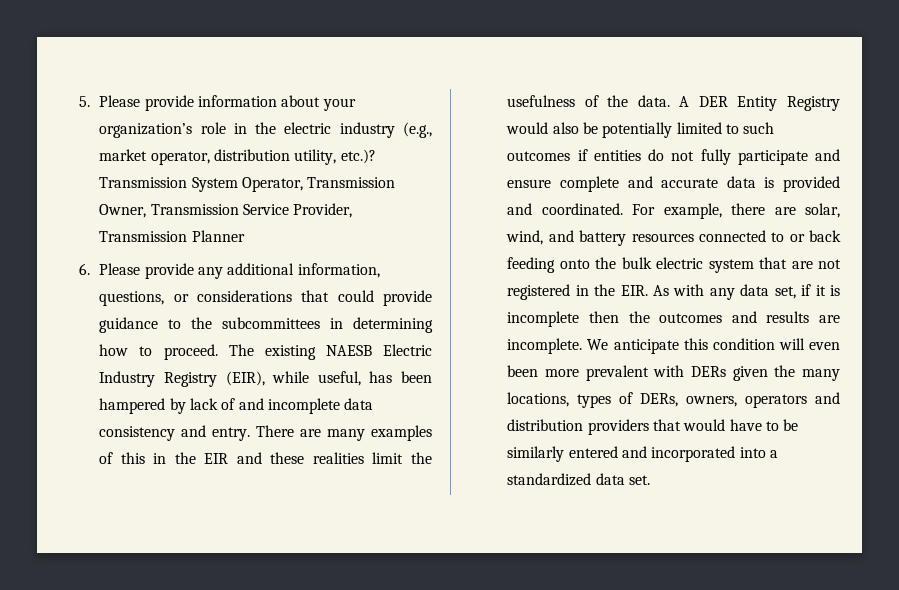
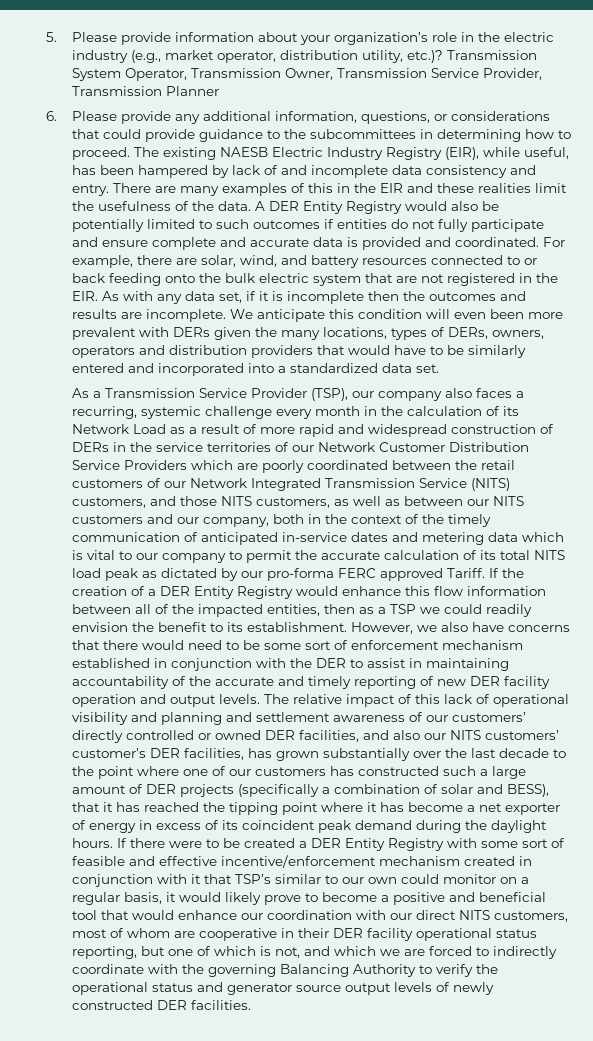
(651, 480) none -> [72,388,525,401] [72,406,520,419] [72,424,555,437] [72,442,530,452] [72,460,516,473] [72,478,511,491] [72,496,525,508] [72,514,492,527] [72,532,565,545] [72,550,566,563] [72,568,525,581] [72,586,547,599] [72,604,533,617] [72,622,571,634] [72,640,524,650] [72,658,510,671] [72,676,551,689] [72,694,570,707] [72,712,527,725] [72,730,560,743] [72,748,567,761] [72,766,527,779] [72,784,550,797] [72,802,561,815] [72,820,548,833] [72,838,566,851] [72,855,533,868] [72,874,530,887] [72,892,547,905] [72,910,569,922] [72,928,538,941] [72,946,558,959] [72,964,499,977] [72,982,495,995] [72,1000,252,1010] // As a Transmission Service Provider (TSP), our company also faces a recurring, systemic challenge every month in the calculation of its Network Load as a result of more rapid and widespread construction of DERs in the service territories of our Network Customer Distribution Service Providers which are poorly coordinated between the retail customers of our Network Integrated Transmission Service (NITS) customers, and those NITS customers, as well as between our NITS customers and our company, both in the context of the timely communication of anticipated in-service dates and metering data which is vital to our company to permit the accurate calculation of its total NITS load peak as dictated by our pro-forma FERC approved Tariff. If the creation of a DER Entity Registry would enhance this flow information between all of the impacted entities, then as a TSP we could readily envision the benefit to its establishment. However, we also have concerns that there would need to be some sort of enforcement mechanism established in conjunction with the DER to assist in maintaining accountability of the accurate and timely reporting of new DER facility operation and output levels. The relative impact of this lack of operational visibility and planning and settlement awareness of our customers’ directly controlled or owned DER facilities, and also our NITS customers’ customer’s DER facilities, has grown substantially over the last decade to the point where one of our customers has constructed such a large amount of DER projects (specifically a combination of solar and BESS), that it has reached the tipping point where it has become a net exporter of energy in excess of its coincident peak demand during the daylight hours. If there were to be created a DER Entity Registry with some sort of feasible and effective incentive/enforcement mechanism created in conjunction with it that TSP’s similar to our own could monitor on a regular basis, it would likely prove to become a positive and beneficial tool that would enhance our coordination with our direct NITS customers, most of whom are cooperative in their DER facility operational status reporting, but one of which is not, and which we are forced to indirectly coordinate with the governing Balancing Authority to verify the operational status and generator source output levels of newly constructed DER facilities.

